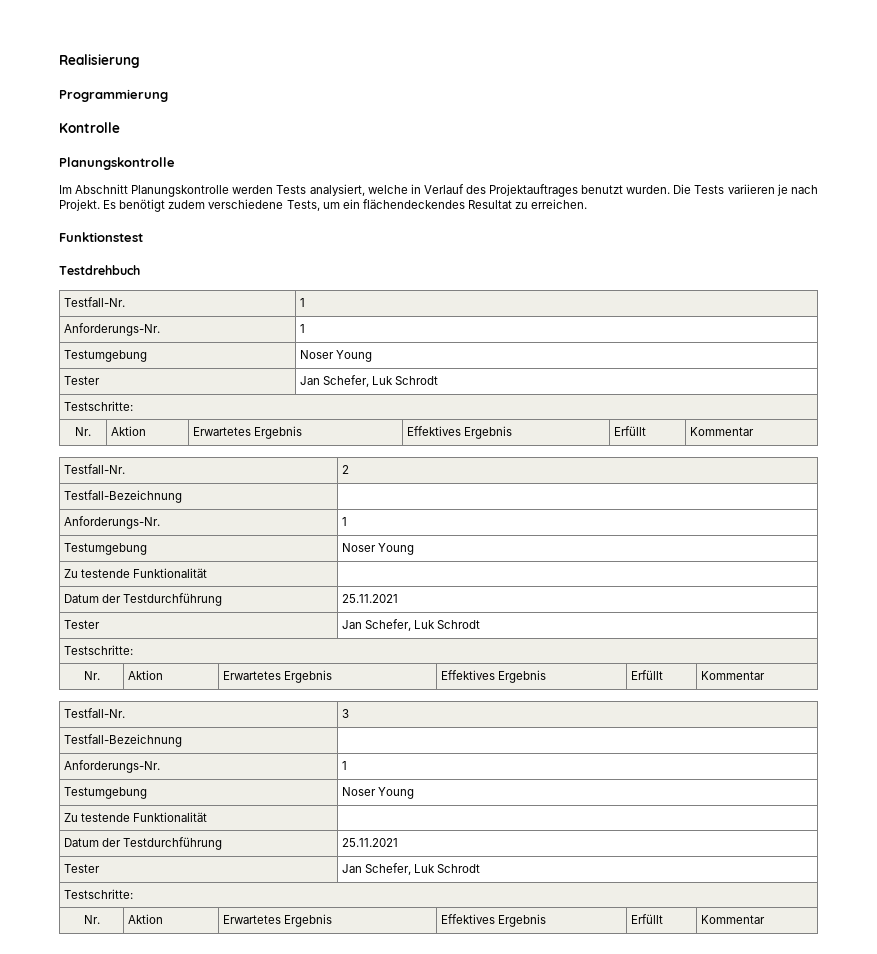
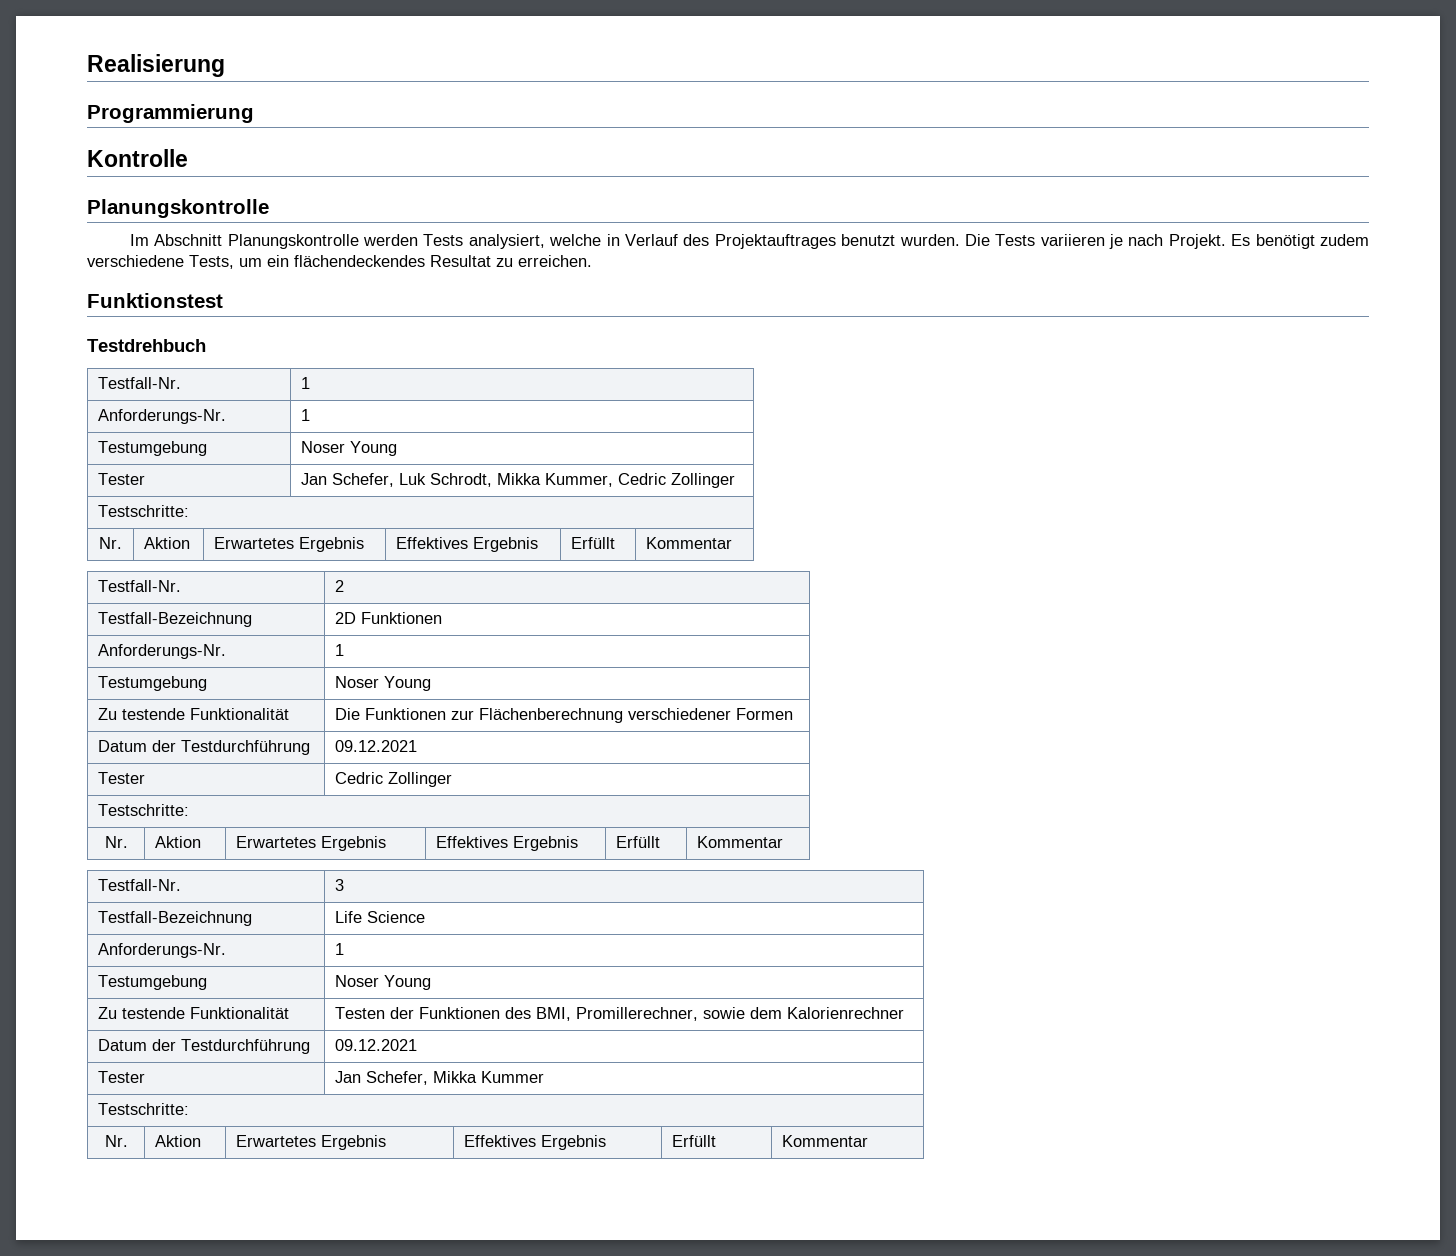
[395,376,439,385] Schrodt -> [430,473,736,488] Schrodt, Mikka Kummer, Cedric Zollinger
[63,516,160,529] [341,517,347,526] [63,543,147,555] [341,543,415,555] [63,568,208,578] [63,593,223,606] [341,594,398,603] [63,620,100,629] [341,619,481,631] // Anforderungs-Nr. | 1 // Testumgebung | Noser Young // Zu testende Funktionalität | // Datum der Testdurchführung | 25.11.2021 // Tester | Jan Schefer, Luk Schrodt -> [335,612,443,624] [98,644,227,659] [335,644,345,656] [98,676,208,691] [335,676,432,691] [98,708,290,720] [335,708,794,723] [98,740,311,755] [335,740,418,752] [98,772,146,784] [335,772,453,787] 2D Funktionen // Anforderungs-Nr. | 1 // Testumgebung | Noser Young // Zu testende Funktionalität | Die Funktionen zur Flächenberechnung verschiedener Formen // Datum der Testdurchführung | 09.12.2021 // Tester | Cedric Zollinger
[63,760,160,773] [341,761,347,770] [63,787,147,799] [341,787,415,799] [63,812,208,822] [63,837,223,850] [341,838,398,847] [63,864,100,873] [341,863,481,875] // Anforderungs-Nr. | 1 // Testumgebung | Noser Young // Zu testende Funktionalität | // Datum der Testdurchführung | 25.11.2021 // Tester | Jan Schefer, Luk Schrodt -> [335,911,426,923] [98,943,227,958] [335,943,345,955] [98,975,208,990] [335,975,432,990] [98,1007,290,1019] [335,1007,905,1021] [98,1039,311,1054] [335,1039,418,1051] [98,1071,146,1083] [335,1071,545,1085] Life Science // Anforderungs-Nr. | 1 // Testumgebung | Noser Young // Zu testende Funktionalität | Testen der Funktionen des BMI, Promillerechner, sowie dem Kalorienrechner // Datum der Testdurchführung | 09.12.2021 // Tester | Jan Schefer, Mikka Kummer

